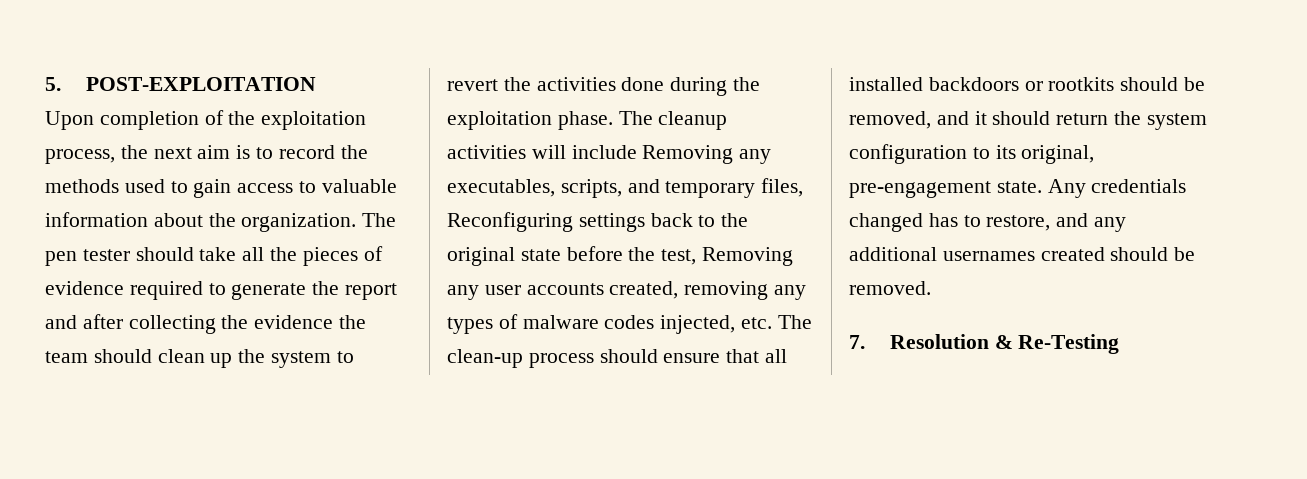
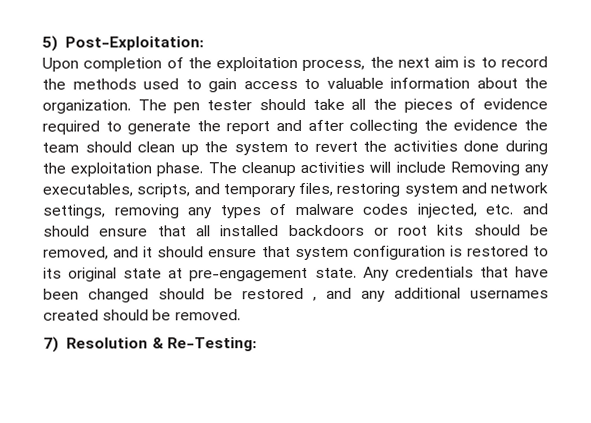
[45,77,316,91] 5. POST-EXPLOITATION -> [42,35,205,52] 5) Post-Exploitation:
[447,212,749,232] [447,246,794,266] [447,281,679,300] Reconfiguring settings back to the original state before the test, Removing any user accounts created, -> [336,182,548,197] [42,204,106,219] restoring system and network settings,
[777,315,812,329] [447,349,594,368] The clean-up process -> [521,203,549,215] and
[1048,77,1115,91] rootkits -> [398,224,465,236] root kits
[1056,111,1207,130] [849,144,1095,164] [849,179,1187,198] [849,213,1051,232] return the system configuration to its original, pre-engagement state. Any credentials changed has to restore, -> [208,245,549,261] [43,266,549,282] [43,287,317,303] ensure that system configuration is restored to its original state at pre-engagement state. Any credentials that have been changed should be restored ,
[849,335,865,349] 7. -> [43,336,59,353] 7)
[1018,334,1120,354] Re-Testing -> [166,337,257,352] Re-Testing:

